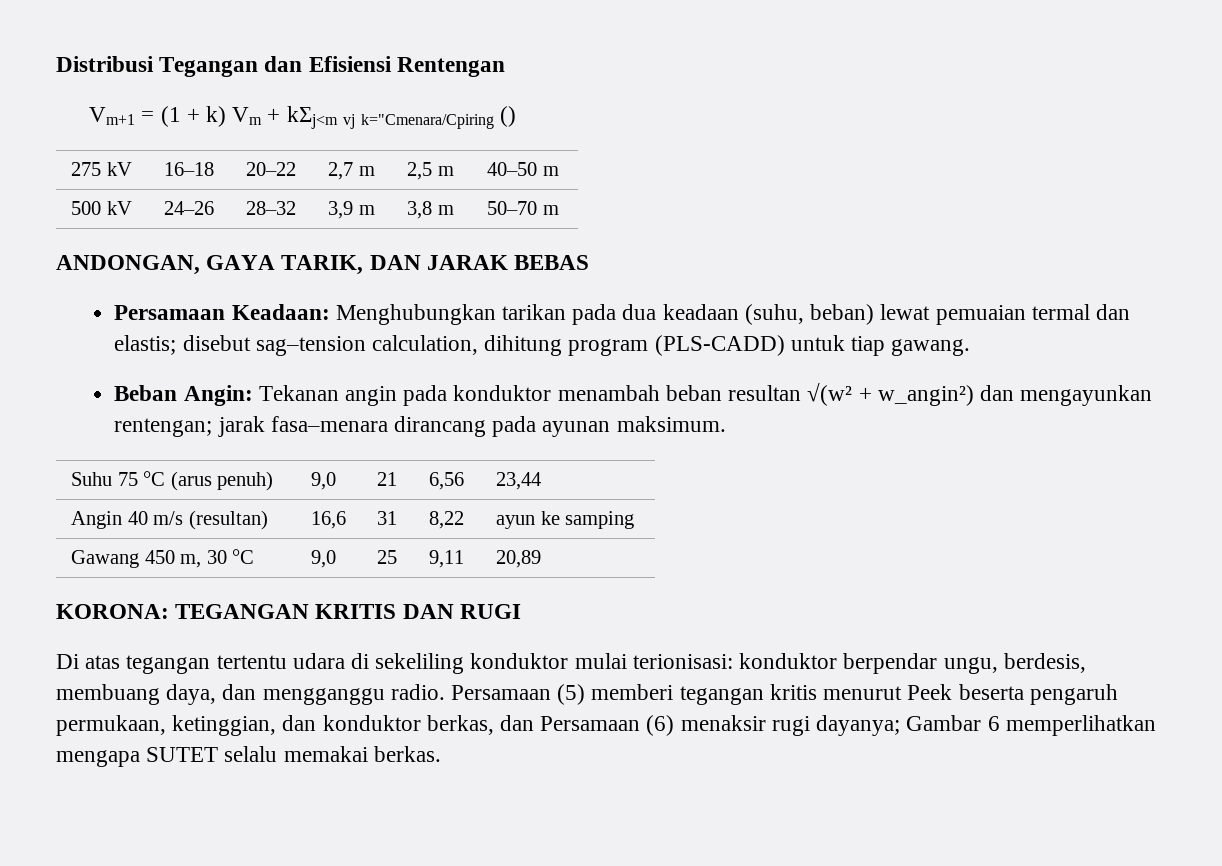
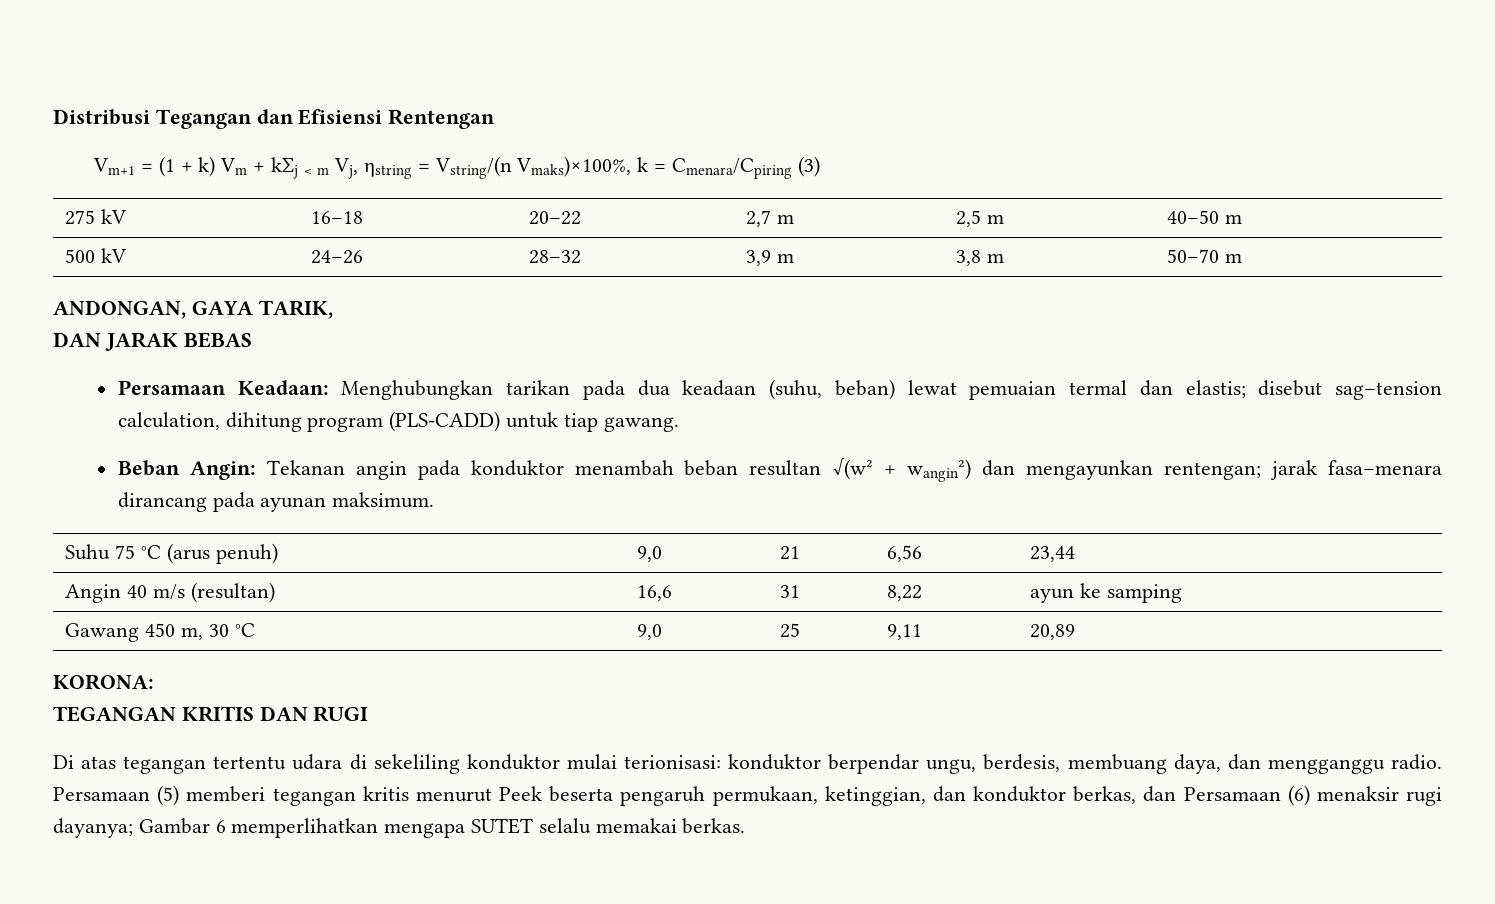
[286,106,517,129] kΣj<m vj k="Cmenara/Cpiring () -> [270,156,820,179] kΣj < m Vj, ηstring = Vstring/(n Vmaks)×100%, k = Cmenara/Cpiring (3)
(364, 265) none -> (333, 309) //
[877,385,974,406] w_angin²) -> [907,459,972,482] wangin²)
(169, 611) none -> (154, 682) //

